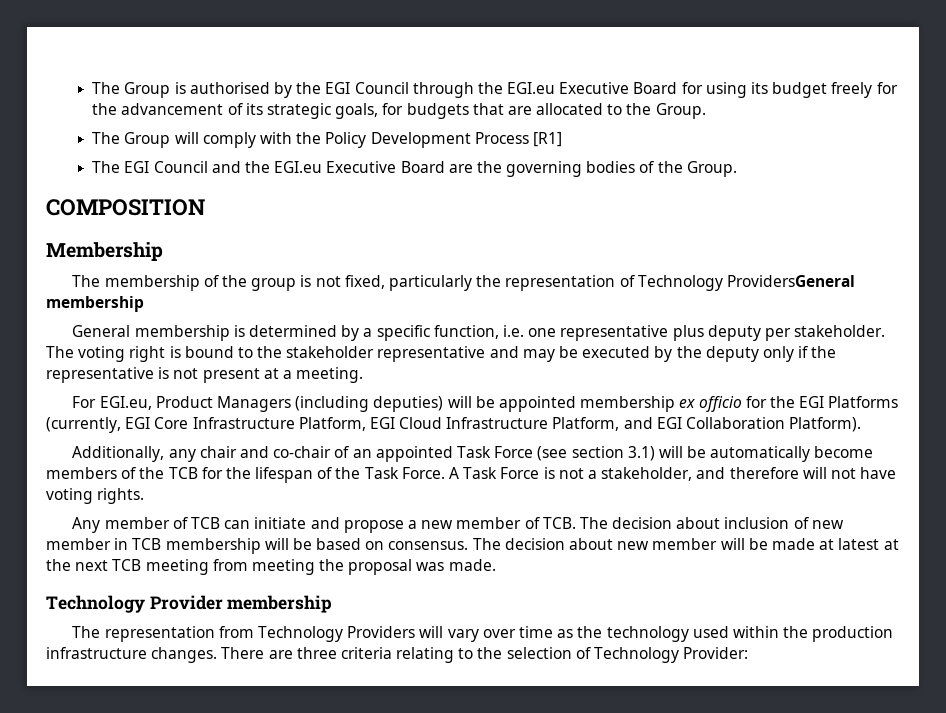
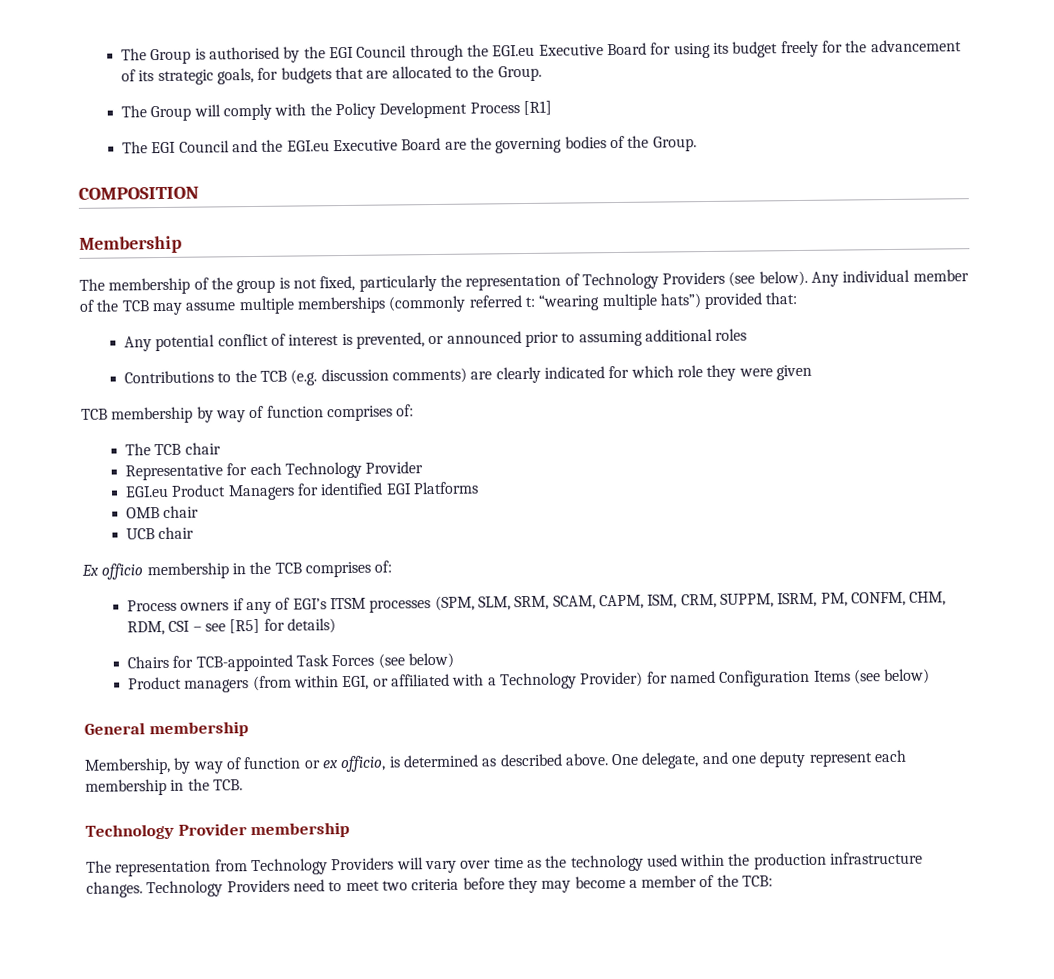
[726,275,855,287] [46,296,144,312] [72,325,886,341] [46,346,837,362] [46,367,364,383] [72,396,899,412] [46,417,862,433] [72,446,874,462] [46,467,897,483] [46,488,145,504] [72,517,844,533] [46,538,899,554] [46,559,496,575] ProvidersGeneral membership // General membership is determined by a specific function, i.e. one representative plus deputy per stakeholder. The voting right is bound to the stakeholder representative and may be executed by the deputy only if the representative is not present at a meeting. // For EGI.eu, Product Managers (including deputies) will be appointed membership ex officio for the EGI Platforms (currently, EGI Core Infrastructure Platform, EGI Cloud Infrastructure Platform, and EGI Collaboration Platform). // Additionally, any chair and co-chair of an appointed Task Force (see section 3.1) will be automatically become members of the TCB for the lifespan of the Task Force. A Task Force is not a stakeholder, and therefore will not have voting rights. // Any member of TCB can initiate and propose a new member of TCB. The decision about inclusion of new member in TCB membership will be based on consensus. The decision about new member will be made at latest at the next TCB meeting from meeting the proposal was made. -> [662,269,969,287] [79,292,798,316] [124,328,748,352] [124,364,812,386] [81,404,415,424] [125,442,221,456] [125,461,424,481] [125,481,480,501] [126,505,200,519] [126,526,195,540] [81,560,393,580] [127,591,947,615] [127,618,337,636] [127,652,455,672] [128,668,931,693] [84,721,249,738] [84,749,908,775] [85,778,243,796] Providers (see below). Any individual member of the TCB may assume multiple memberships (commonly referred t: “wearing multiple hats”) provided that: // Any potential conflict of interest is prevented, or announced prior to assuming additional roles // Contributions to the TCB (e.g. discussion comments) are clearly indicated for which role they were given // TCB membership by way of function comprises of: // The TCB chair // Representative for each Technology Provider // EGI.eu Product Managers for identified EGI Platforms // OMB chair // UCB chair // Ex officio membership in the TCB comprises of: // Process owners if any of EGI’s ITSM processes (SPM, SLM, SRM, SCAM, CAPM, ISM, CRM, SUPPM, ISRM, PM, CONFM, CHM, RDM, CSI – see [R5] for details) // Chairs for TCB-appointed Task Forces (see below) // Product managers (from within EGI, or affiliated with a Technology Provider) for named Configuration Items (see below) // General membership // Membership, by way of function or ex officio, is determined as described above. One delegate, and one deputy represent each membership in the TCB.
[221,647,749,663] There are three criteria relating to the selection of Technology Provider: -> [146,874,774,898] Technology Providers need to meet two criteria before they may become a member of the TCB:

